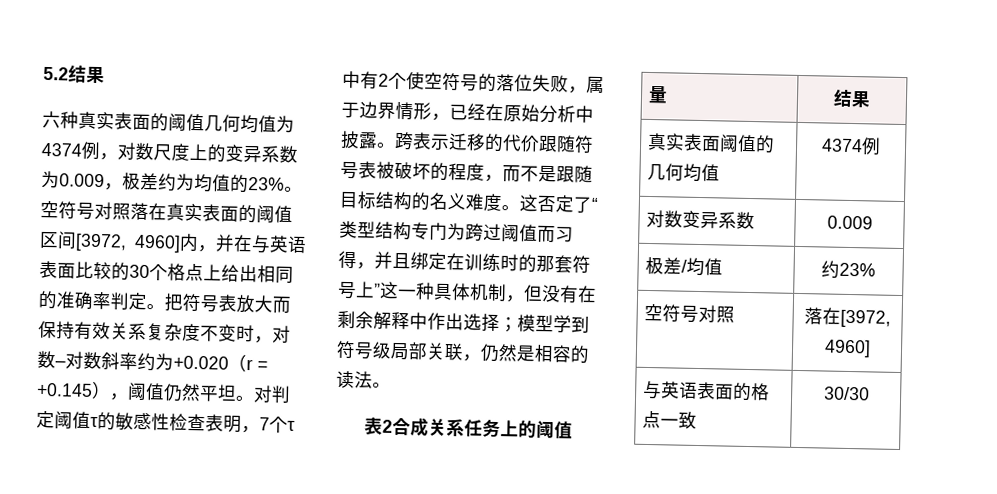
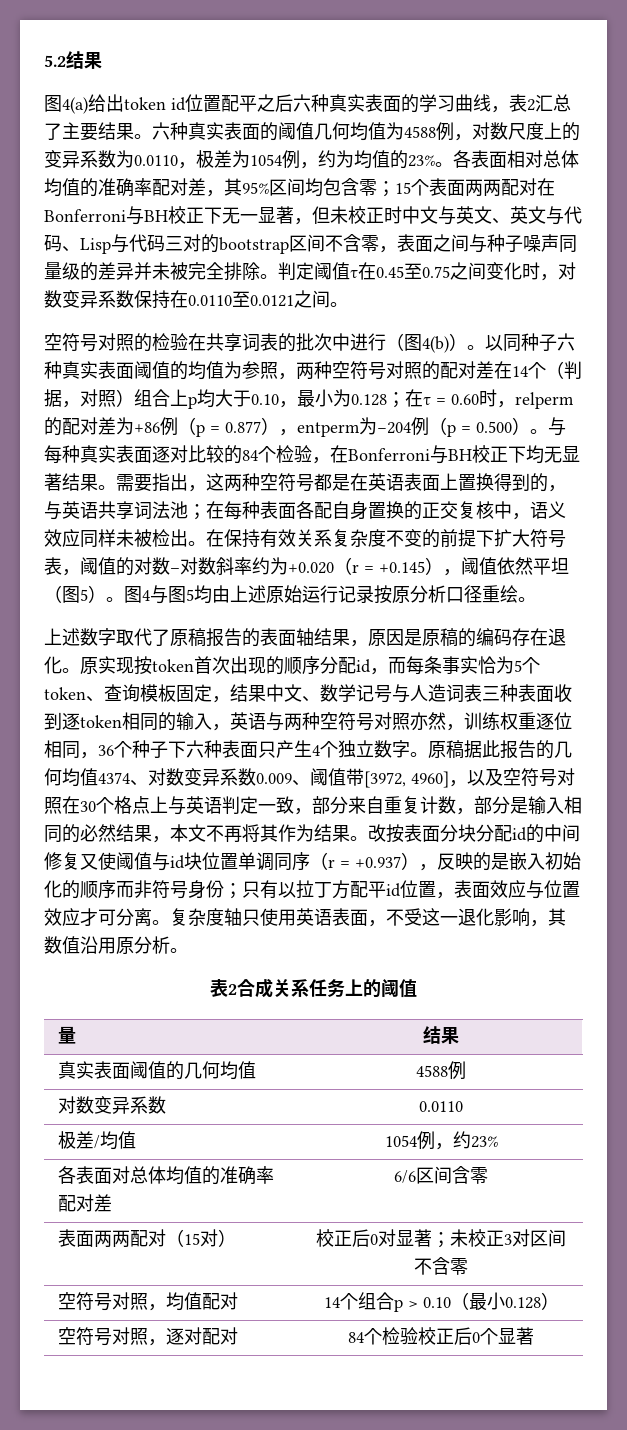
(105, 75) none -> [44,94,571,114] [44,122,152,141] 图4(a)给出token id位置配平之后六种真实表面的学习曲线，表2汇总了主要结果。
[41,142,82,157] 4374 -> [404,126,436,138] 4588
[59,172,303,194] [40,200,293,224] [39,231,307,254] [39,260,294,284] [38,290,291,314] 0.009，极差约为均值的23%。空符号对照落在真实表面的阈值区间[3972, 4960]内，并在与英语表面比较的30个格点上给出相同的准确率判定。把符号表放大而 -> [134,150,579,169] [44,178,555,197] [44,206,582,225] [44,234,577,254] [44,262,576,281] [44,290,348,309] [44,333,575,353] [44,361,582,380] [44,389,574,409] [44,417,566,437] [44,445,580,464] [44,473,566,492] [44,501,566,520] [44,529,224,548] 0.0110，极差为1054例，约为均值的23%。各表面相对总体均值的准确率配对差，其95%区间均包含零；15个表面两两配对在Bonferroni与BH校正下无一显著，但未校正时中文与英文、英文与代码、Lisp与代码三对的bootstrap区间不含零，表面之间与种子噪声同量级的差异并未被完全排除。判定阈值τ在0.45至0.75之间变化时，对数变异系数保持在0.0110至0.0121之间。 // 空符号对照的检验在共享词表的批次中进行（图4(b)）。以同种子六种真实表面阈值的均值为参照，两种空符号对照的配对差在14个（判据，对照）组合上p均大于0.10，最小为0.128；在τ = 0.60时，relperm的配对差为+86例（p = 0.877），entperm为−204例（p = 0.500）。与每种真实表面逐对比较的84个检验，在Bonferroni与BH校正下均无显著结果。需要指出，这两种空符号都是在英语表面上置换得到的，与英语共享词法池；在每种表面各配自身置换的正交复核中，语义效应同样未被检出。在
[236,324,273,344] 时， -> [422,529,566,548] [44,557,134,576] 的前提下扩大符号表，阈值的
[163,383,291,403] [36,410,295,434] [342,70,605,94] [341,101,594,124] [340,130,594,154] [340,161,593,183] [339,191,598,213] [339,220,574,244] [338,250,591,274] [337,281,597,304] [337,310,590,333] [336,340,590,364] [336,370,373,389] 仍然平坦。对判定阈值τ的敏感性检查表明，7个τ中有2个使空符号的落位失败，属于边界情形，已经在原始分析中披露。跨表示迁移的代价跟随符号表被破坏的程度，而不是跟随目标结构的名义难度。这否定了“类型结构专门为跨过阈值而习得，并且绑定在训练时的那套符号上”这一种具体机制，但没有在剩余解释中作出选择；模型学到符号级局部关联，仍然是相容的读法 -> [497,557,569,575] [44,585,536,604] [44,628,566,647] [44,656,540,675] [44,684,572,703] [44,712,572,731] [44,740,572,759] [44,768,575,788] [44,796,582,815] [44,824,580,843] [44,852,581,871] [44,880,580,899] [44,908,566,927] [44,936,170,954] 依然平坦（图5）。图4与图5均由上述原始运行记录按原分析口径重绘。 // 上述数字取代了原稿报告的表面轴结果，原因是原稿的编码存在退化。原实现按token首次出现的顺序分配id，而每条事实恰为5个token、查询模板固定，结果中文、数学记号与人造词表三种表面收到逐token相同的输入，英语与两种空符号对照亦然，训练权重逐位相同，36个种子下六种表面只产生4个独立数字。原稿据此报告的几何均值4374、对数变异系数0.009、阈值带[3972, 4960]，以及空符号对照在30个格点上与英语判定一致，部分来自重复计数，部分是输入相同的必然结果，本文不再将其作为结果。改按表面分块分配id的中间修复又使阈值与id块位置单调同序（r = +0.937），反映的是嵌入初始化的顺序而非符号身份；只有以拉丁方配平id位置，表面效应与位置效应才可分离。复杂度轴只使用英语表面，不受这一退化影响，其数值沿用原分析
[821,138,863,153] 4374 -> [416,1065,448,1077] 4588
[826,215,873,230] 0.009 -> [419,1101,463,1112] 0.0110
(724, 267) none -> [384,1131,453,1150] 1054例，
[644,303,736,324] [804,307,891,328] [823,339,871,358] [643,380,771,402] [642,410,698,429] [823,386,870,401] 空符号对照 | 落在[3972, 4960] // 与英语表面的格点一致 | 30/30 -> [58,1166,275,1185] [58,1194,113,1212] [394,1166,488,1184] [58,1229,237,1247] [316,1229,566,1248] [414,1257,468,1275] [58,1292,239,1311] [323,1292,559,1312] [58,1327,239,1346] [348,1327,534,1345] 各表面对总体均值的准确率配对差 | 6/6区间含零 // 表面两两配对（15对） | 校正后0对显著；未校正3对区间不含零 // 空符号对照，均值配对 | 14个组合p > 0.10（最小0.128） // 空符号对照，逐对配对 | 84个检验校正后0个显著

